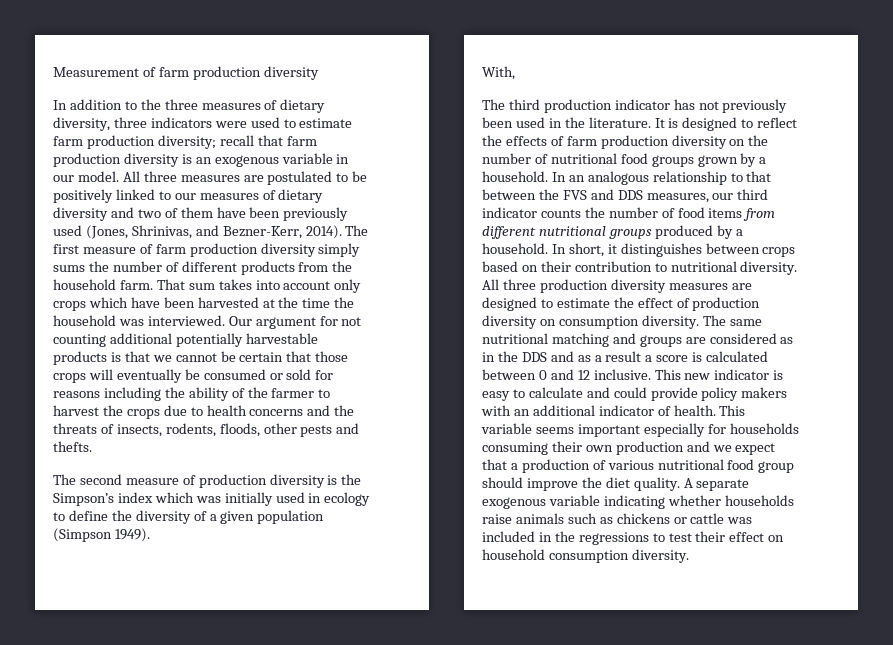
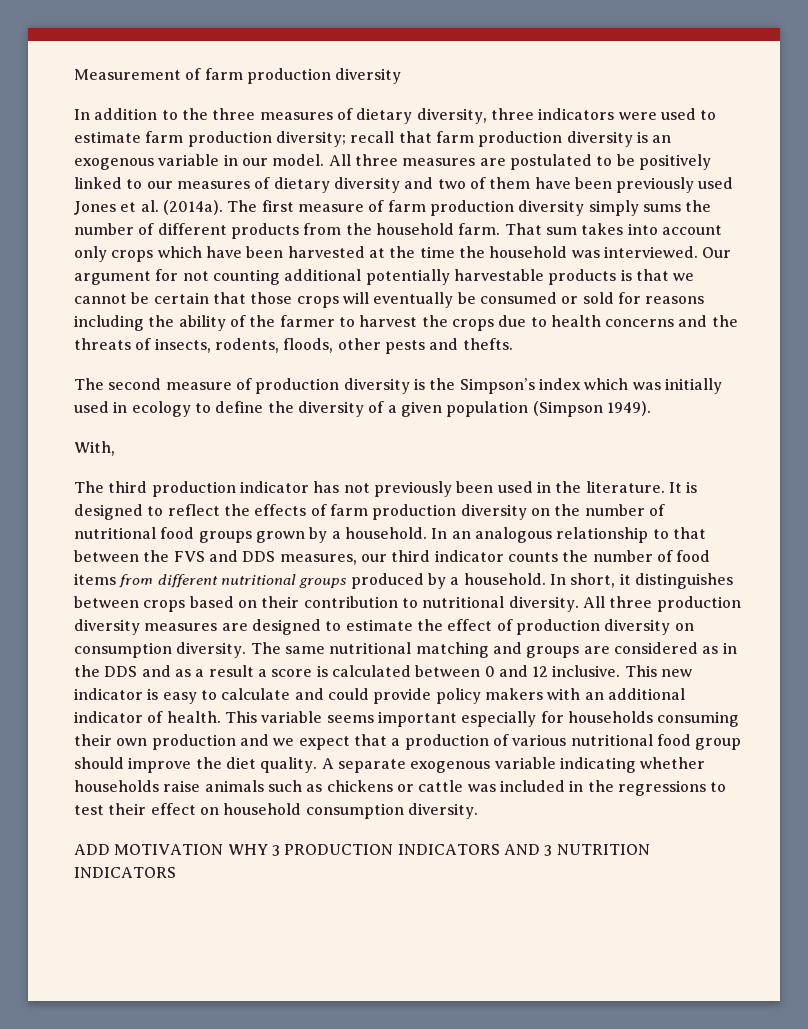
[85,225,342,239] (Jones, Shrinivas, and Bezner-Kerr, 2014). -> [74,200,223,215] Jones et al. (2014a).
(689, 556) none -> [74,844,650,856] [74,867,176,878] // ADD MOTIVATION WHY 3 PRODUCTION INDICATORS AND 3 NUTRITION INDICATORS

